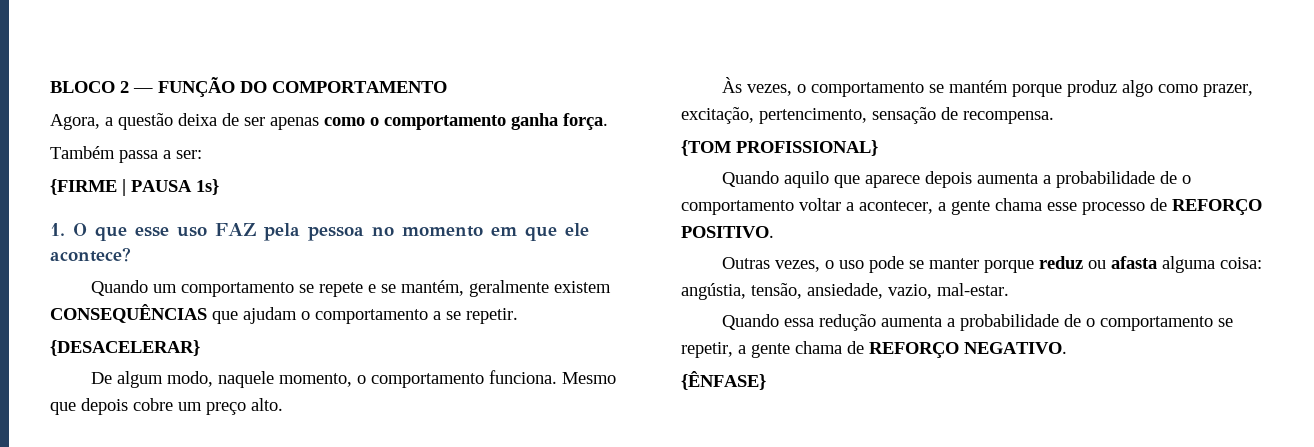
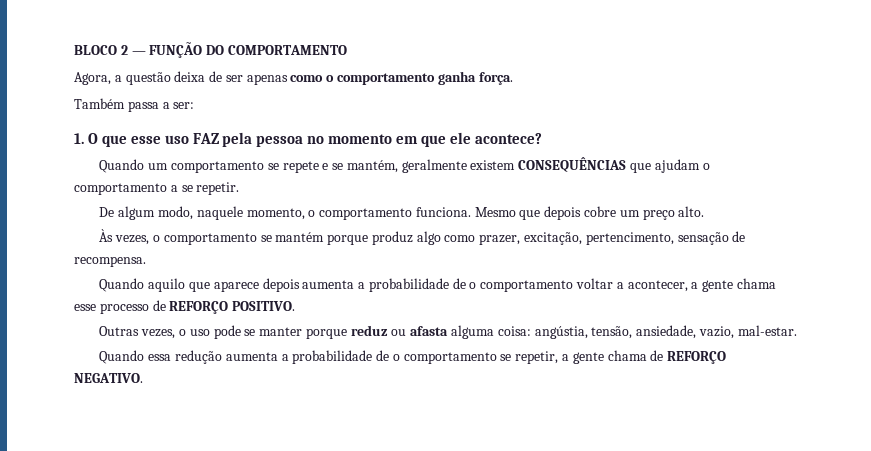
[50,179,219,196] // {FIRME | PAUSA 1s} -> (195, 105) none
[50,340,200,356] // {DESACELERAR} -> (240, 188) none
[681,140,878,156] // {TOM PROFISSIONAL} -> (146, 261) none
[681,371,766,390] // {ÊNFASE} -> (143, 378) none

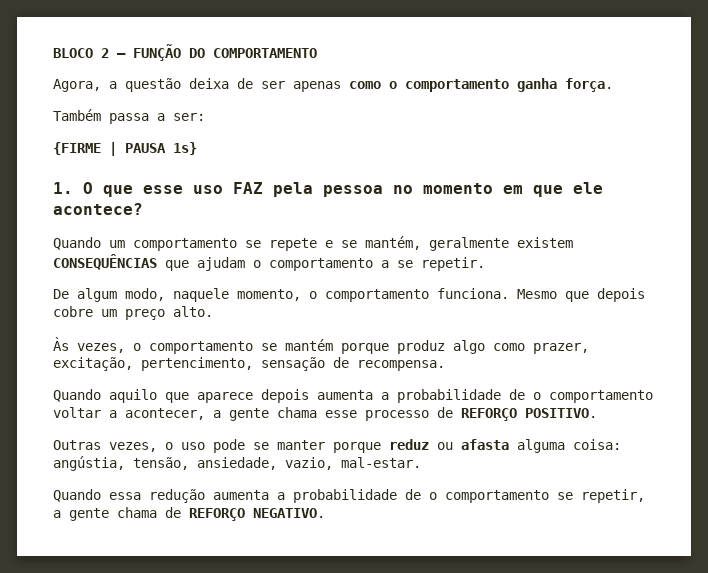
(195, 105) none -> [53,142,197,156] // {FIRME | PAUSA 1s}

